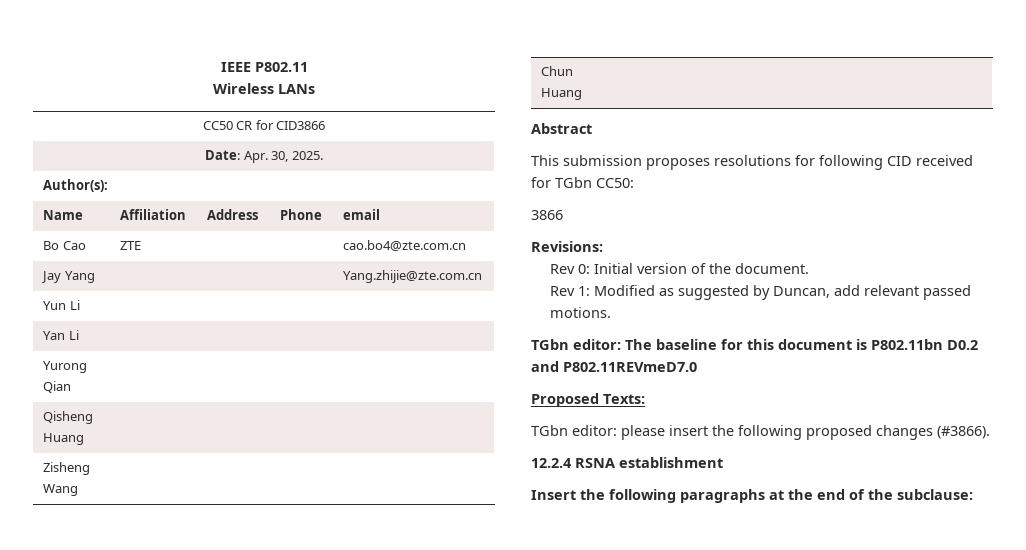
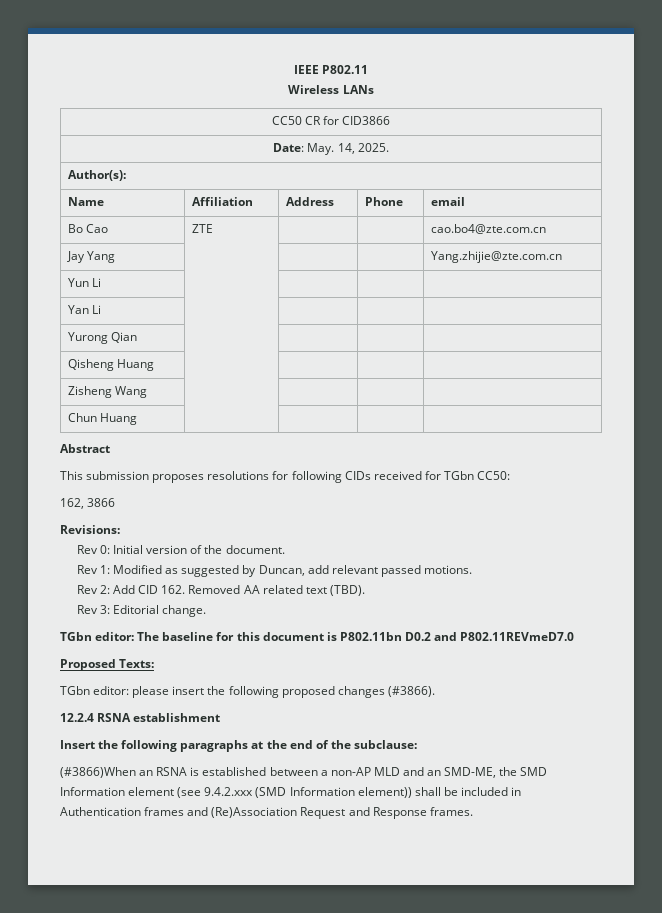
[243,151,289,163] Apr. 30, -> [307,143,355,155] May. 14,
[887,156,912,166] CID -> [344,471,371,480] CIDs
(634, 183) none -> [60,498,84,509] 162,
(612, 312) none -> [76,585,365,596] [76,605,207,617] // Rev 2: Add CID 162. Removed AA related text (TBD). // Rev 3: Editorial change.
(973, 494) none -> [60,767,548,778] [60,787,522,798] [60,807,473,819] // (#3866)When an RSNA is established between a non-AP MLD and an SMD-ME, the SMD Information element (see 9.4.2.xxx (SMD Information element)) shall be included in Authentication frames and (Re)Association Request and Response frames.

